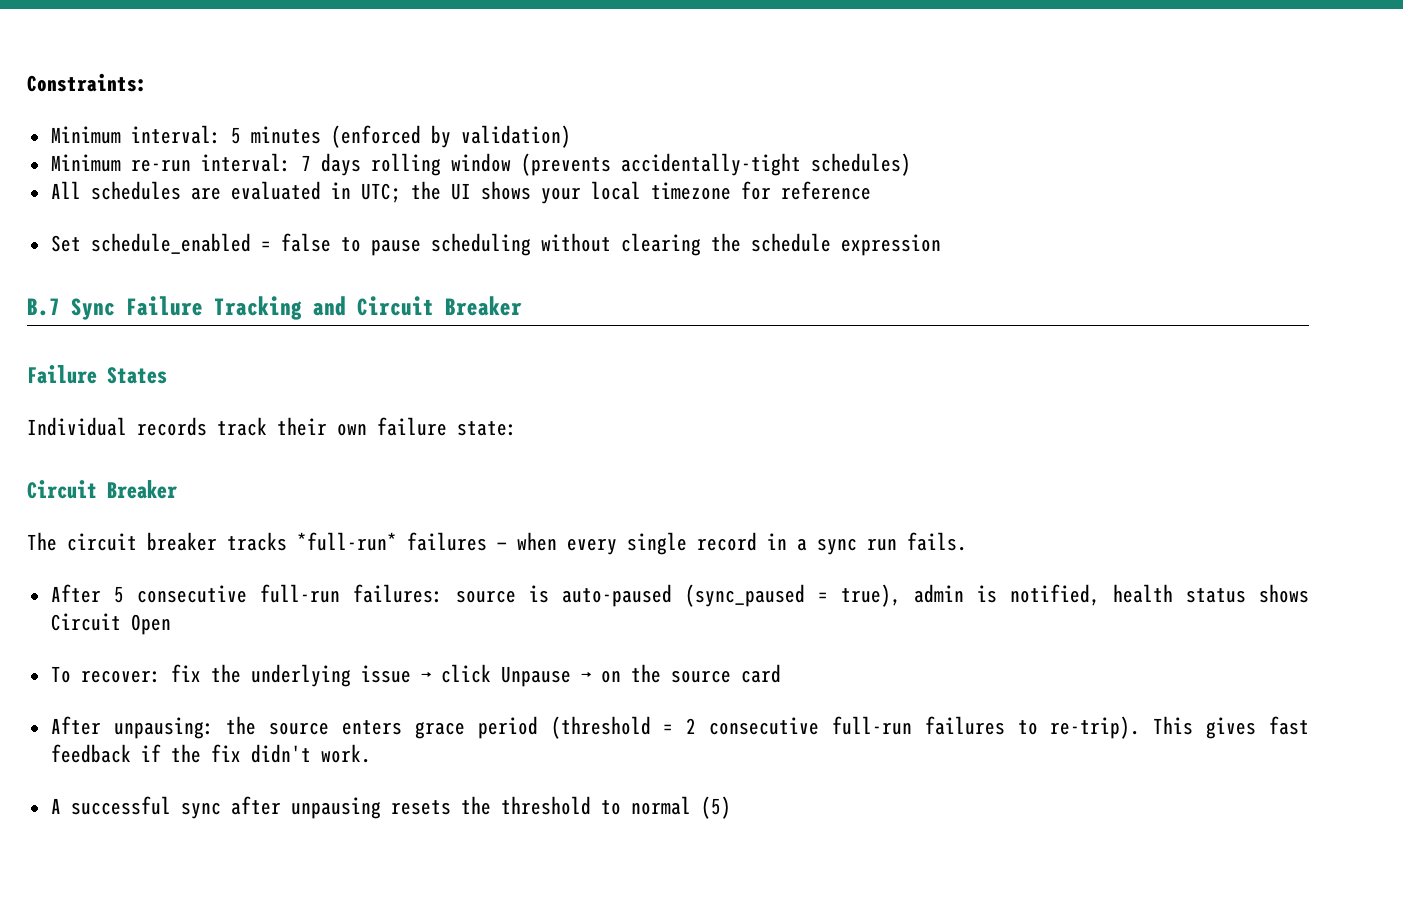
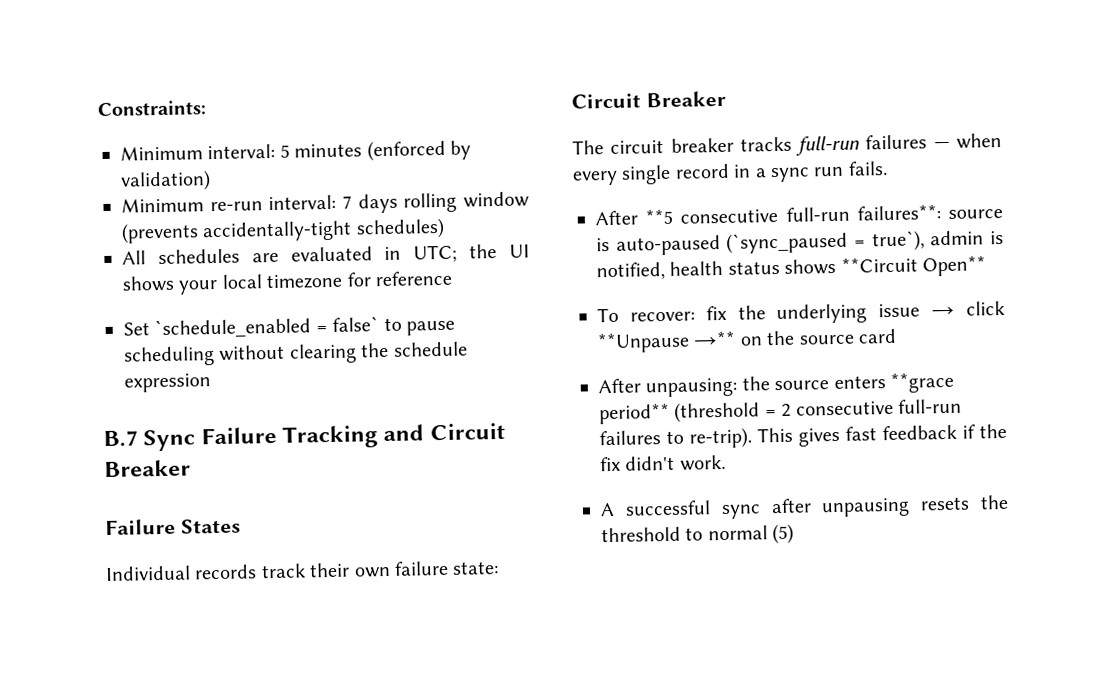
[90,233,331,254] schedule_enabled = false -> [154,316,380,339] `schedule_enabled = false`
[297,532,397,551] *full-run* -> [795,135,861,156] full-run
[113,584,443,603] 5 consecutive full-run failures: -> [645,204,941,225] **5 consecutive full-run failures**:
[684,584,901,607] (sync_paused = true), -> [726,230,925,254] (`sync_paused = true`),
[50,613,171,635] Circuit Open -> [840,255,986,277] **Circuit Open**
[500,666,592,687] Unpause → -> [597,330,737,354] **Unpause →**
[414,716,538,739] grace period -> [890,371,954,394] [599,402,670,425] **grace period**

